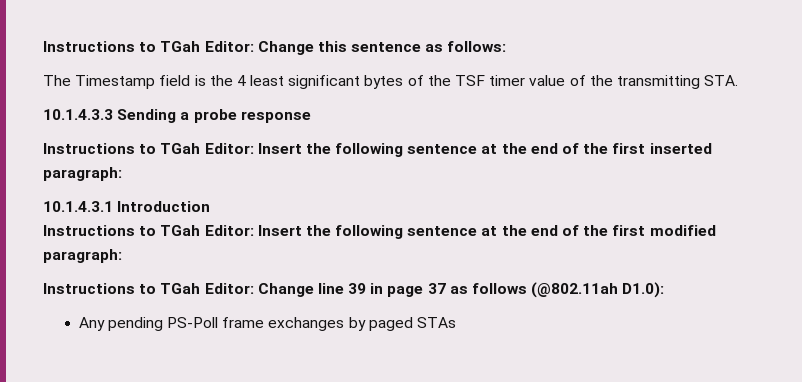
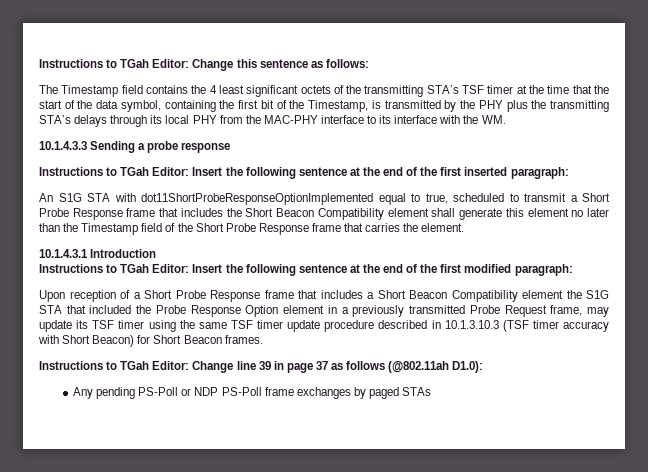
[194,75,206,86] is -> [145,85,188,94] contains
[364,75,739,89] bytes of the TSF timer value of the transmitting STA. -> [300,85,609,97] [39,100,610,112] [39,115,506,127] octets of the transmitting STA’s TSF timer at the time that the start of the data symbol, containing the first bit of the Timestamp, is transmitted by the PHY plus the transmitting STA’s delays through its local PHY from the MAC-PHY interface to its interface with the WM.
(122, 174) none -> [39,193,610,205] [39,208,609,220] [39,223,465,235] // An S1G STA with dot11ShortProbeResponseOptionImplemented equal to true, scheduled to transmit a Short Probe Response frame that includes the Short Beacon Compatibility element shall generate this element no later than the Timestamp field of the Short Probe Response frame that carries the element.
(122, 256) none -> [39,290,609,302] [39,305,610,317] [39,320,609,332] [38,335,263,347] // Upon reception of a Short Probe Response frame that includes a Short Beacon Compatibility element the S1G STA that included the Probe Response Option element in a previously transmitted Probe Request frame, may update its TSF timer using the same TSF timer update procedure described in 10.1.3.10.3 (TSF timer accuracy with Short Beacon) for Short Beacon frames.
(218, 322) none -> [181,387,262,396] or NDP PS-Poll

